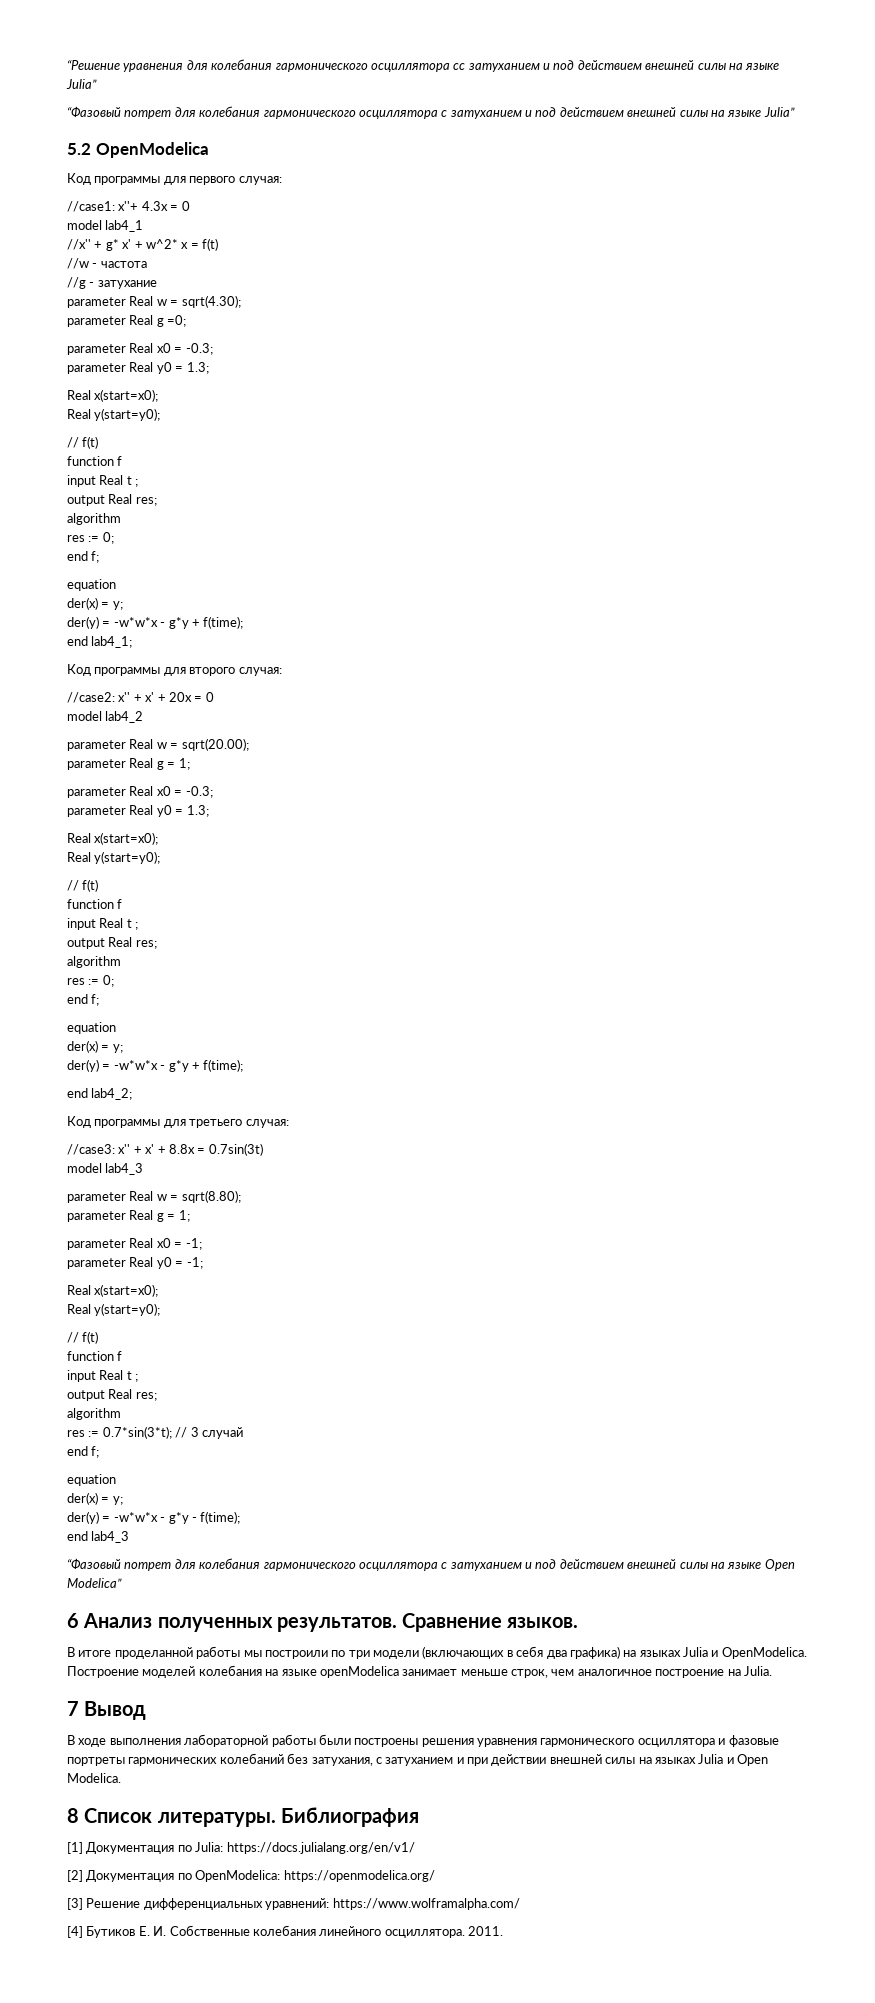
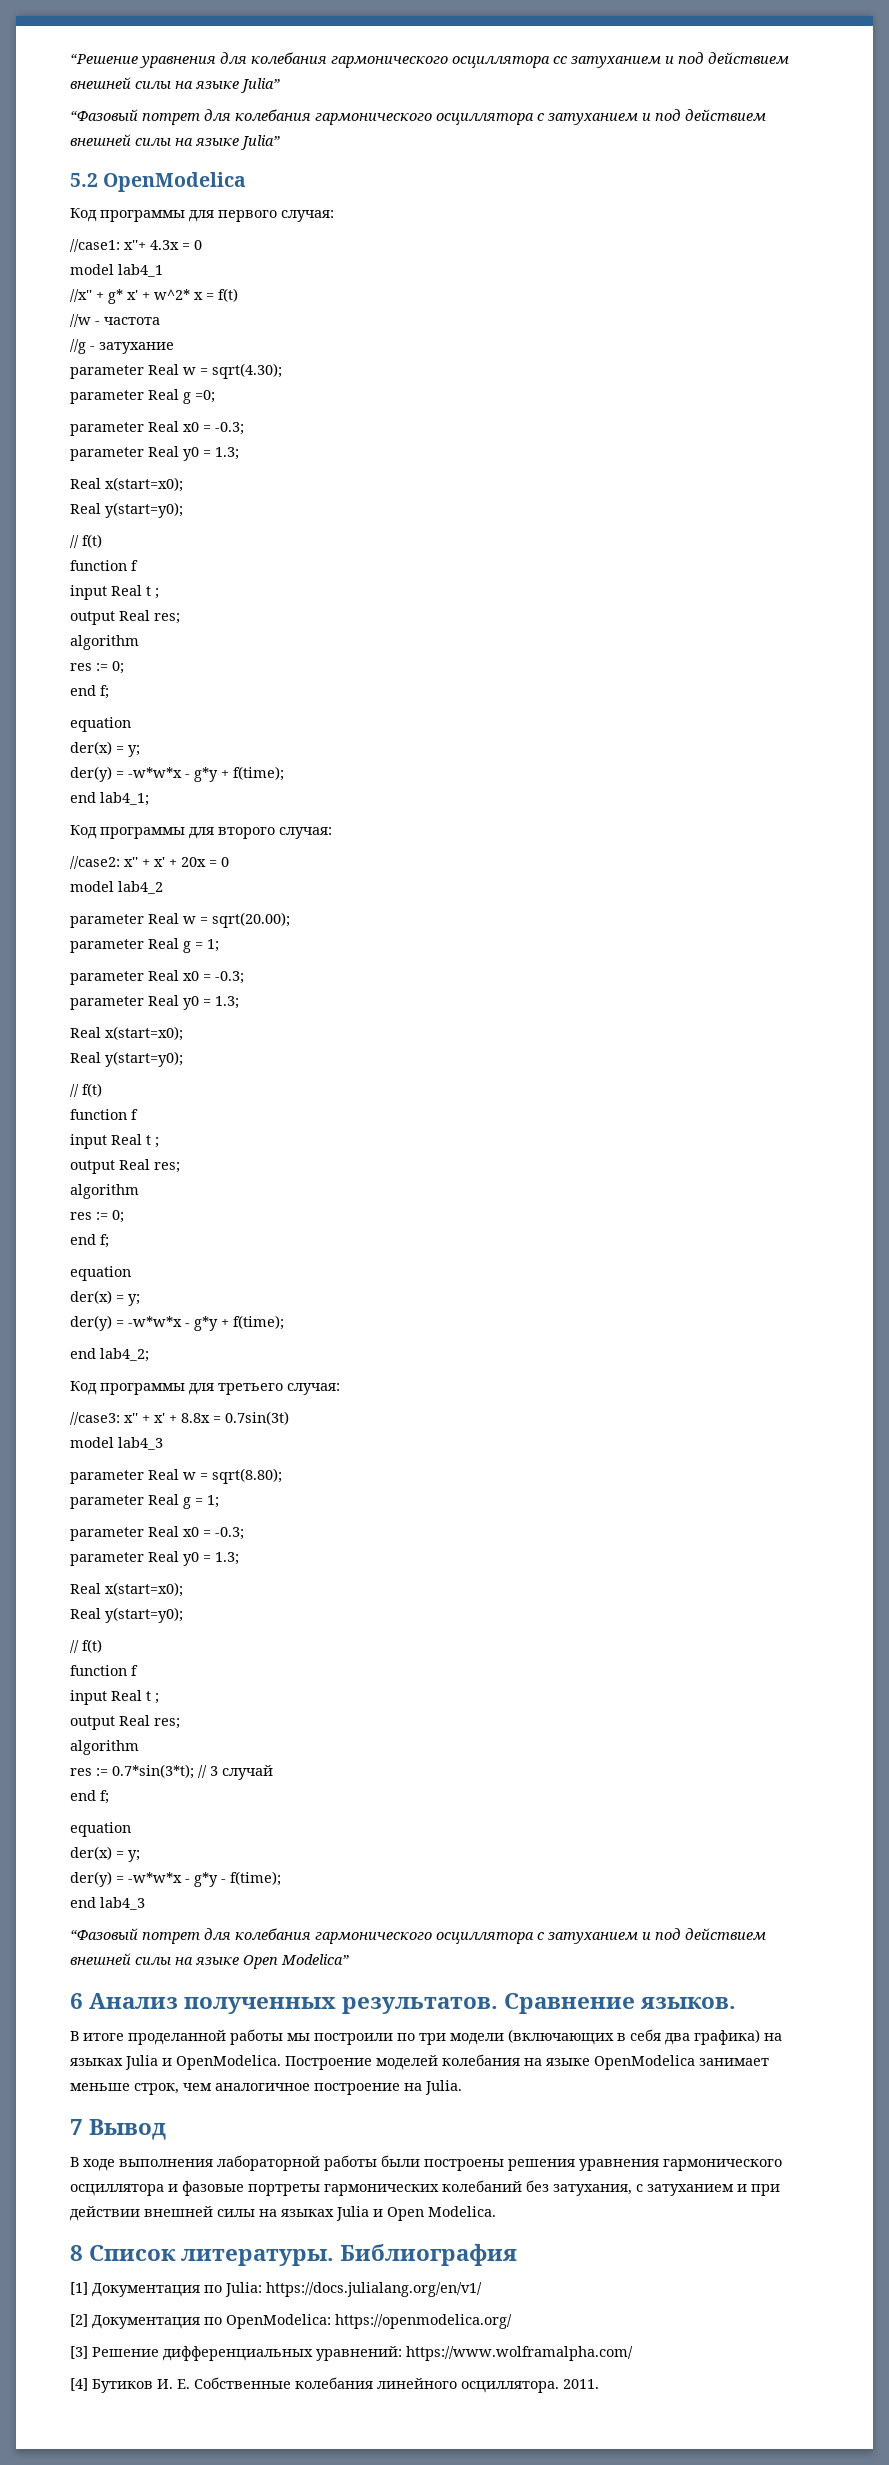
[185,1238,202,1250] [67,1257,203,1269] -1; // parameter Real y0 = -1; -> [215,1527,244,1540] [70,1551,239,1566] -0.3; // parameter Real y0 = 1.3;
[319,1666,399,1678] openModelica -> [594,2055,695,2070] OpenModelica
[138,1926,167,1936] Е. И. -> [157,2379,190,2389] И. Е.

